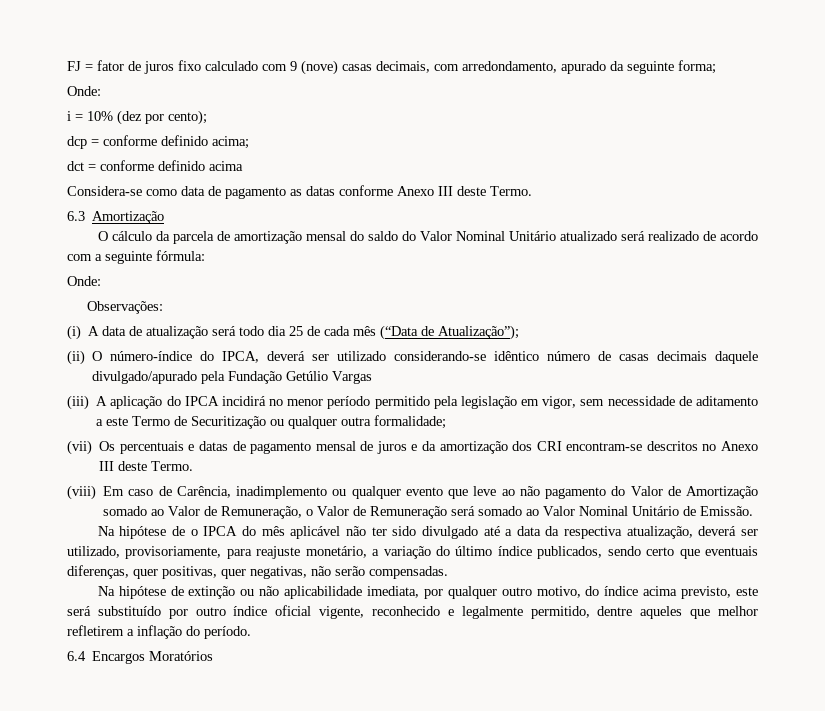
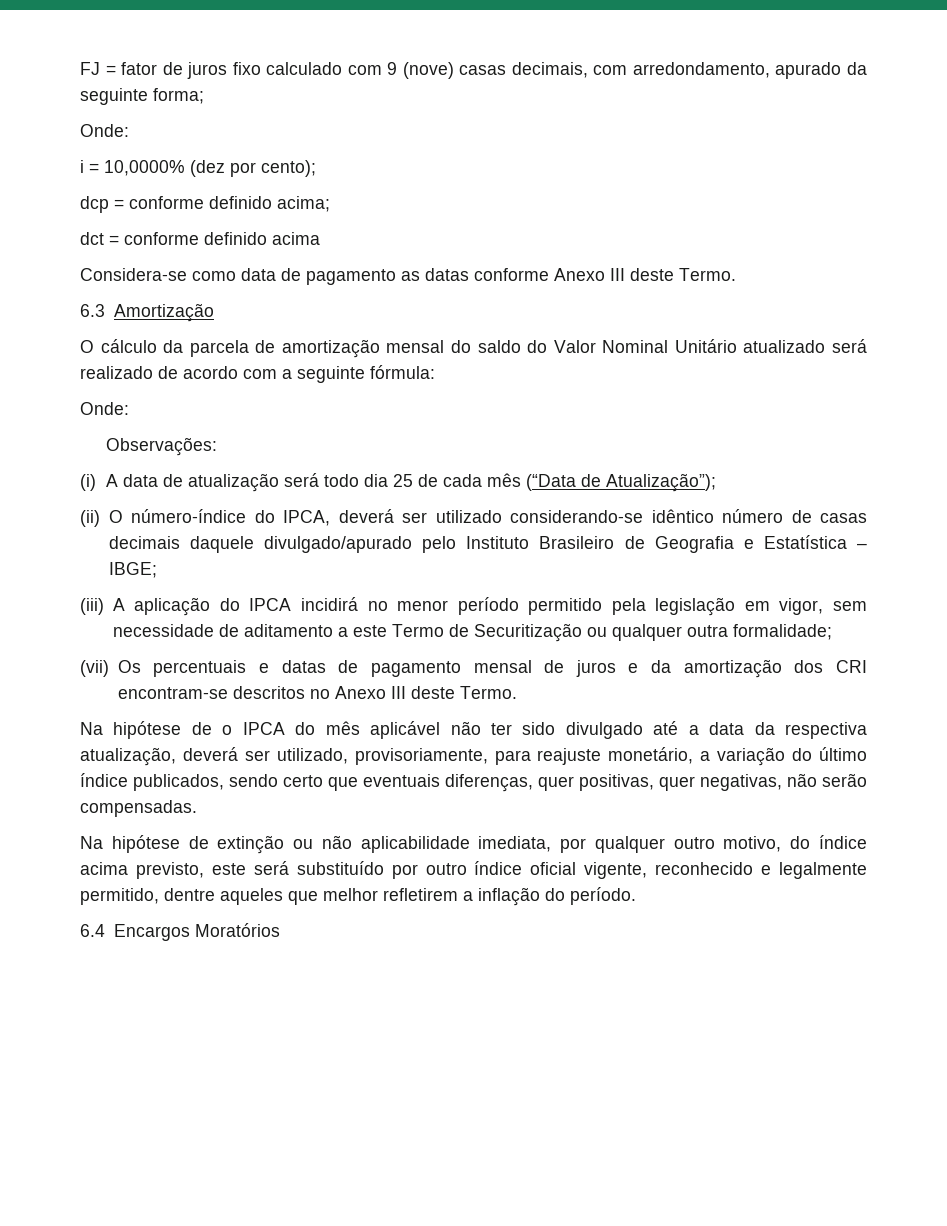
[87,111,113,121] 10% -> [104,160,185,176] 10,0000%
[201,371,373,384] pela Fundação Getúlio Vargas -> [422,535,867,553] [108,562,157,578] pelo Instituto Brasileiro de Geografia e Estatística – IBGE;
[67,485,758,500] [103,506,754,519] // (viii) Em caso de Carência, inadimplemento ou qualquer evento que leve ao não pagamento do Valor de Amortização somado ao Valor de Remuneração, o Valor de Remuneração será somado ao Valor Nominal Unitário de Emissão. -> (517, 692) none

